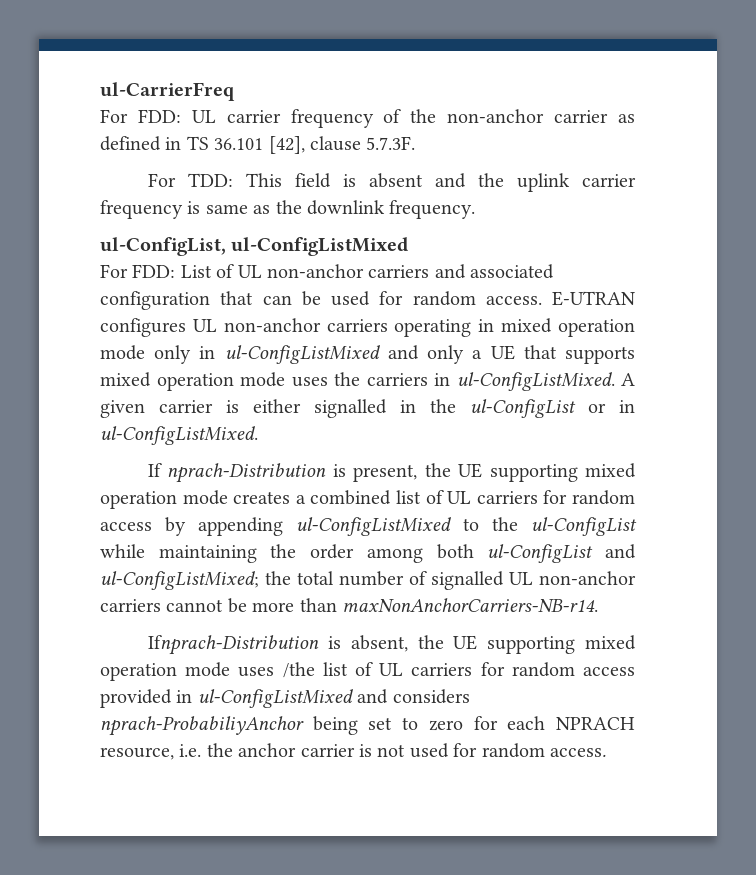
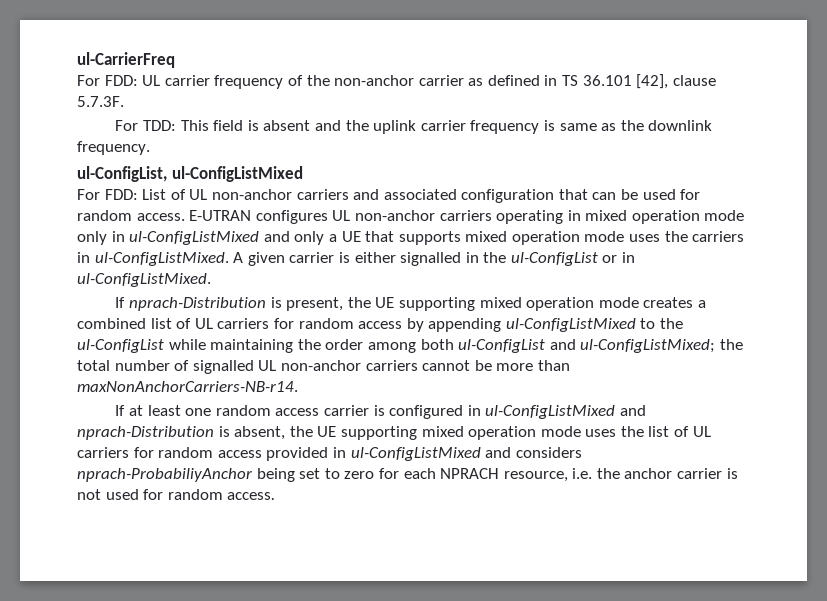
[148,635,320,655] Ifnprach-Distribution -> [115,405,646,419] [77,426,214,440] If at least one random access carrier is configured in ul-ConfigListMixed and nprach-Distribution
[282,662,315,678] /the -> [620,426,644,437] the

